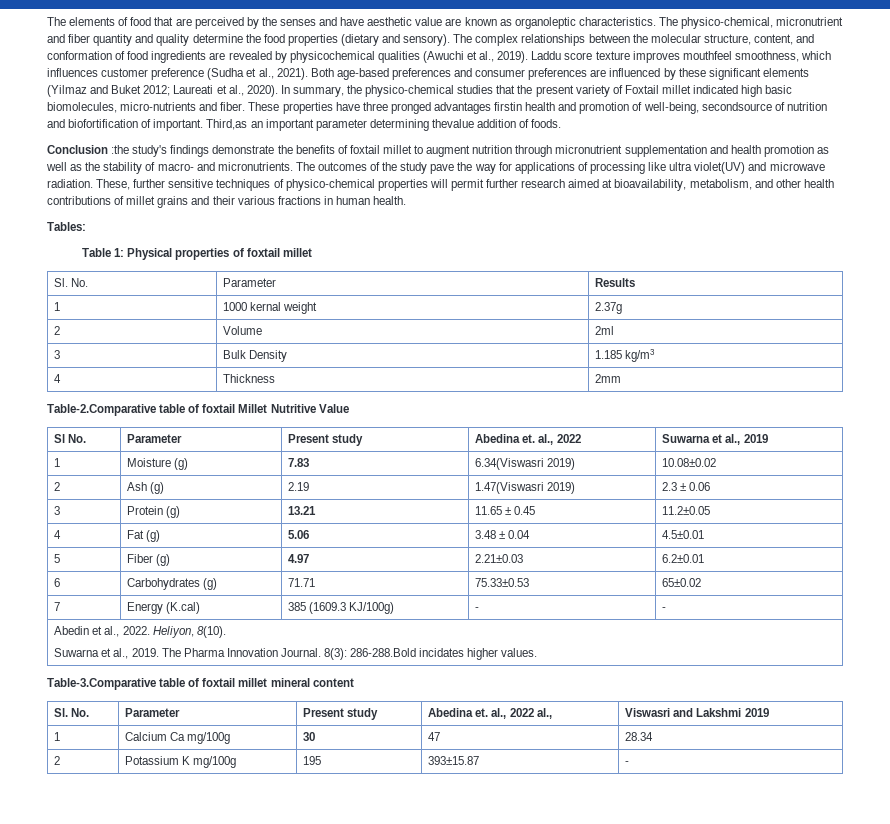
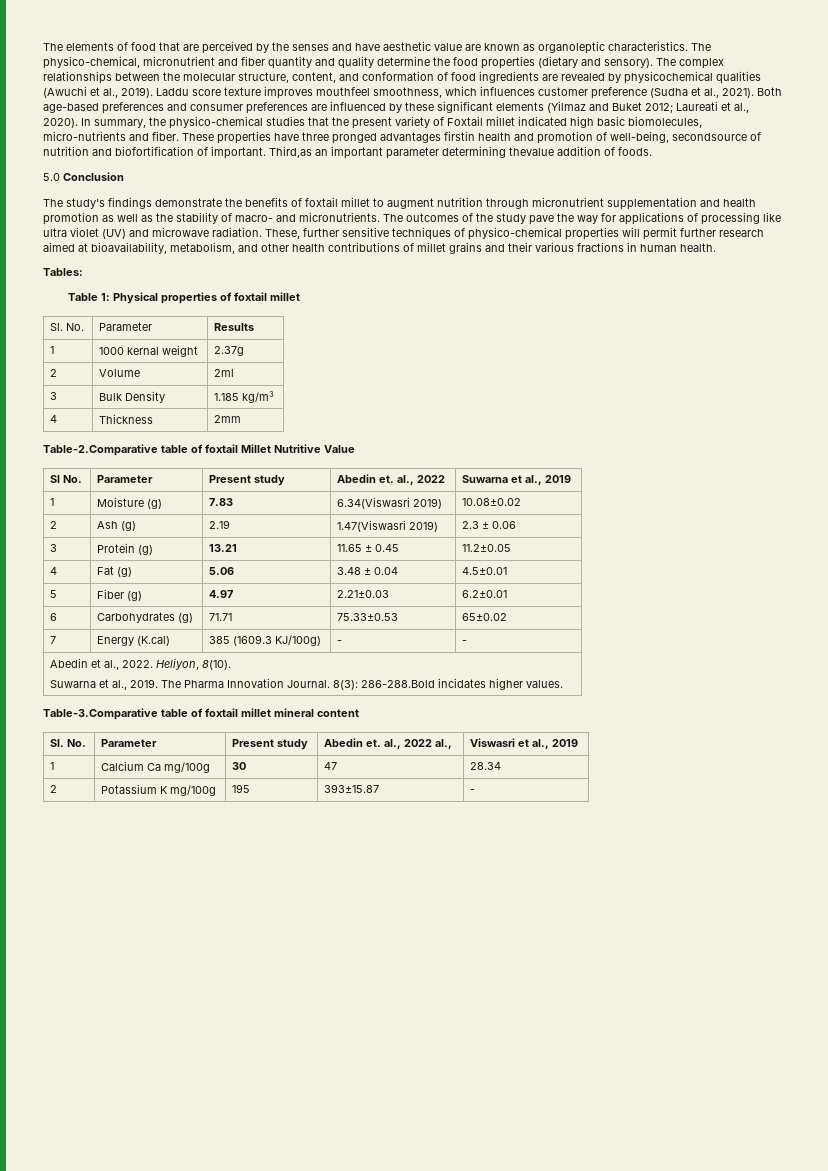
(562, 123) none -> [43,173,60,181] 5.0
[111,145,130,154] :the -> [43,199,63,207] // The
[694,162,746,174] violet(UV) -> [70,227,126,239] violet (UV)
[475,434,521,443] Abedina -> [336,474,376,483] Abedin
[428,708,474,717] Abedina -> [323,738,363,747] Abedin
[673,708,742,717] and Lakshmi -> [517,739,549,749] et al.,

